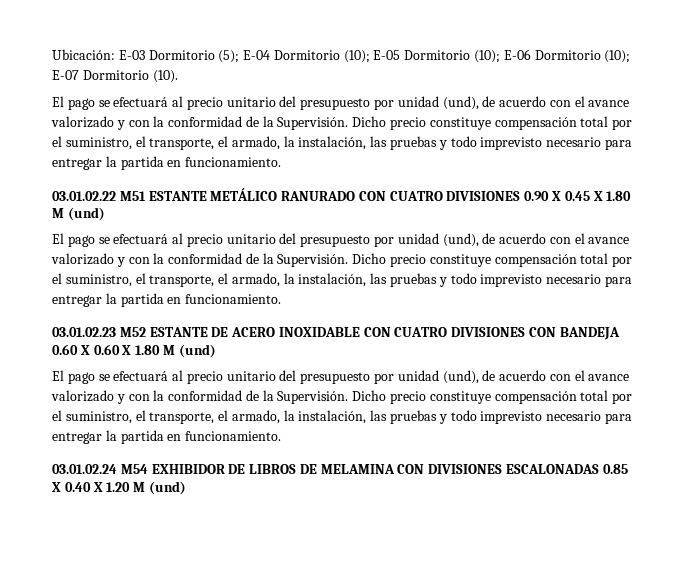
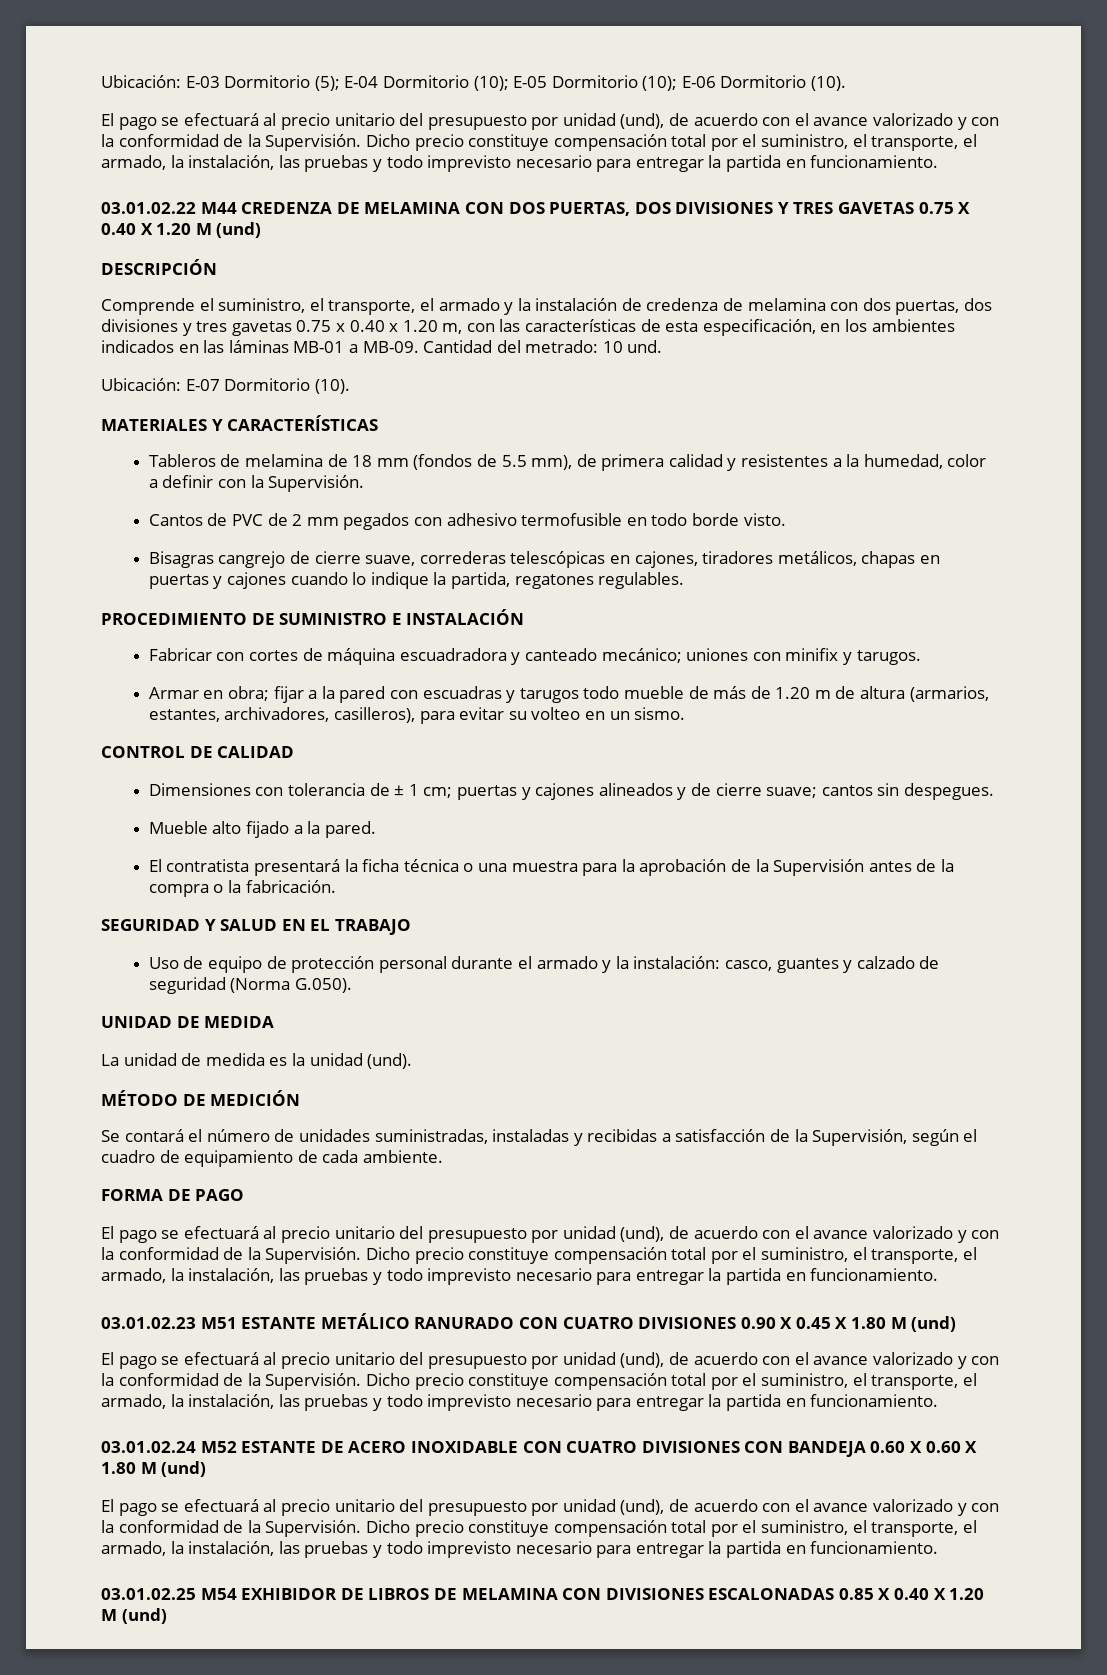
[604,50,631,63] [52,70,149,80] (10); E-07 Dormitorio -> (807, 81) none
(116, 196) none -> [200,202,971,216] [101,222,262,238] [101,259,217,275] [101,298,993,315] [101,319,955,336] [101,340,663,353] [101,378,350,394] [101,415,379,431] [148,454,987,471] [148,475,365,492] [148,513,786,530] [148,551,940,568] [148,572,685,589] [101,609,525,625] [148,648,921,665] [148,686,989,703] [148,707,686,724] [101,746,295,758] [148,783,994,800] [148,821,376,838] [148,859,954,876] [148,880,336,897] [101,919,411,935] [148,956,940,973] [148,977,353,994] [101,1016,275,1028] [101,1053,413,1069] [101,1090,301,1106] [101,1129,978,1146] [101,1150,443,1167] [101,1189,245,1201] [101,1226,1000,1243] [101,1247,977,1264] [101,1268,939,1285] [101,1317,196,1329] M44 CREDENZA DE MELAMINA CON DOS PUERTAS, DOS DIVISIONES Y TRES GAVETAS 0.75 X 0.40 X 1.20 M (und) // DESCRIPCIÓN // Comprende el suministro, el transporte, el armado y la instalación de credenza de melamina con dos puertas, dos divisiones y tres gavetas 0.75 x 0.40 x 1.20 m, con las características de esta especificación, en los ambientes indicados en las láminas MB-01 a MB-09. Cantidad del metrado: 10 und. // Ubicación: E-07 Dormitorio (10). // MATERIALES Y CARACTERÍSTICAS // Tableros de melamina de 18 mm (fondos de 5.5 mm), de primera calidad y resistentes a la humedad, color a definir con la Supervisión. // Cantos de PVC de 2 mm pegados con adhesivo termofusible en todo borde visto. // Bisagras cangrejo de cierre suave, correderas telescópicas en cajones, tiradores metálicos, chapas en puertas y cajones cuando lo indique la partida, regatones regulables. // PROCEDIMIENTO DE SUMINISTRO E INSTALACIÓN // Fabricar con cortes de máquina escuadradora y canteado mecánico; uniones con minifix y tarugos. // Armar en obra; fijar a la pared con escuadras y tarugos todo mueble de más de 1.20 m de altura (armarios, estantes, archivadores, casilleros), para evitar su volteo en un sismo. // CONTROL DE CALIDAD // Dimensiones con tolerancia de ± 1 cm; puertas y cajones alineados y de cierre suave; cantos sin despegues. // Mueble alto fijado a la pared. // El contratista presentará la ficha técnica o una muestra para la aprobación de la Supervisión antes de la compra o la fabricación. // SEGURIDAD Y SALUD EN EL TRABAJO // Uso de equipo de protección personal durante el armado y la instalación: casco, guantes y calzado de seguridad (Norma G.050). // UNIDAD DE MEDIDA // La unidad de medida es la unidad (und). // MÉTODO DE MEDICIÓN // Se contará el número de unidades suministradas, instaladas y recibidas a satisfacción de la Supervisión, según el cuadro de equipamiento de cada ambiente. // FORMA DE PAGO // El pago se efectuará al precio unitario del presupuesto por unidad (und), de acuerdo con el avance valorizado y con la conformidad de la Supervisión. Dicho precio constituye compensación total por el suministro, el transporte, el armado, la instalación, las pruebas y todo imprevisto necesario para entregar la partida en funcionamiento. // 03.01.02.23
[52,327,116,337] 03.01.02.23 -> [101,1441,196,1453] 03.01.02.24
[52,464,117,474] 03.01.02.24 -> [101,1588,196,1600] 03.01.02.25

